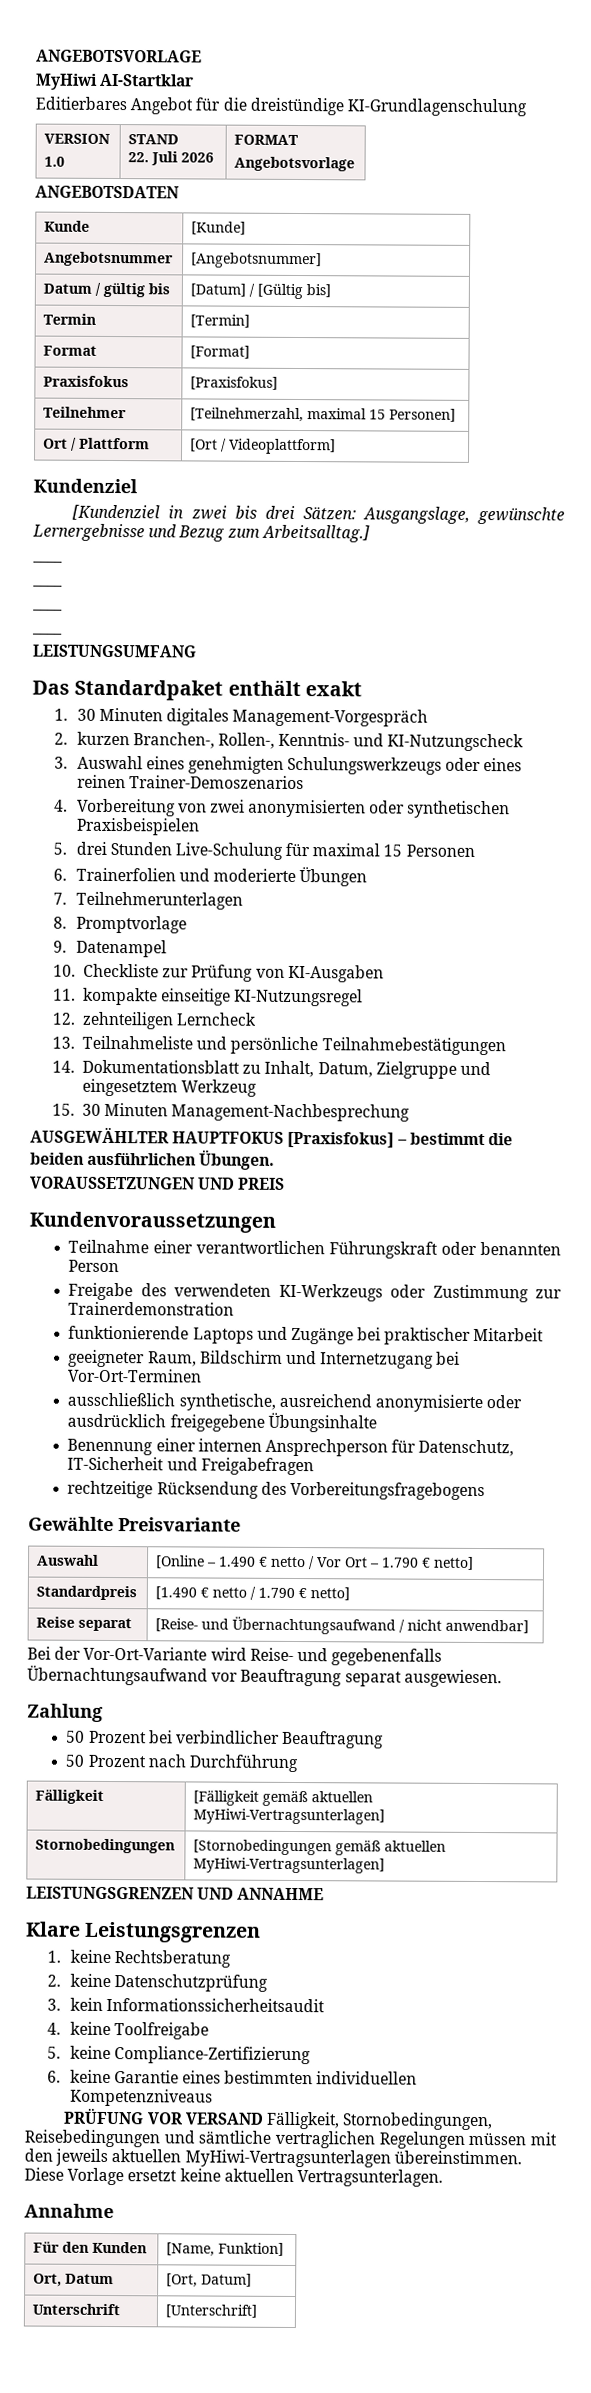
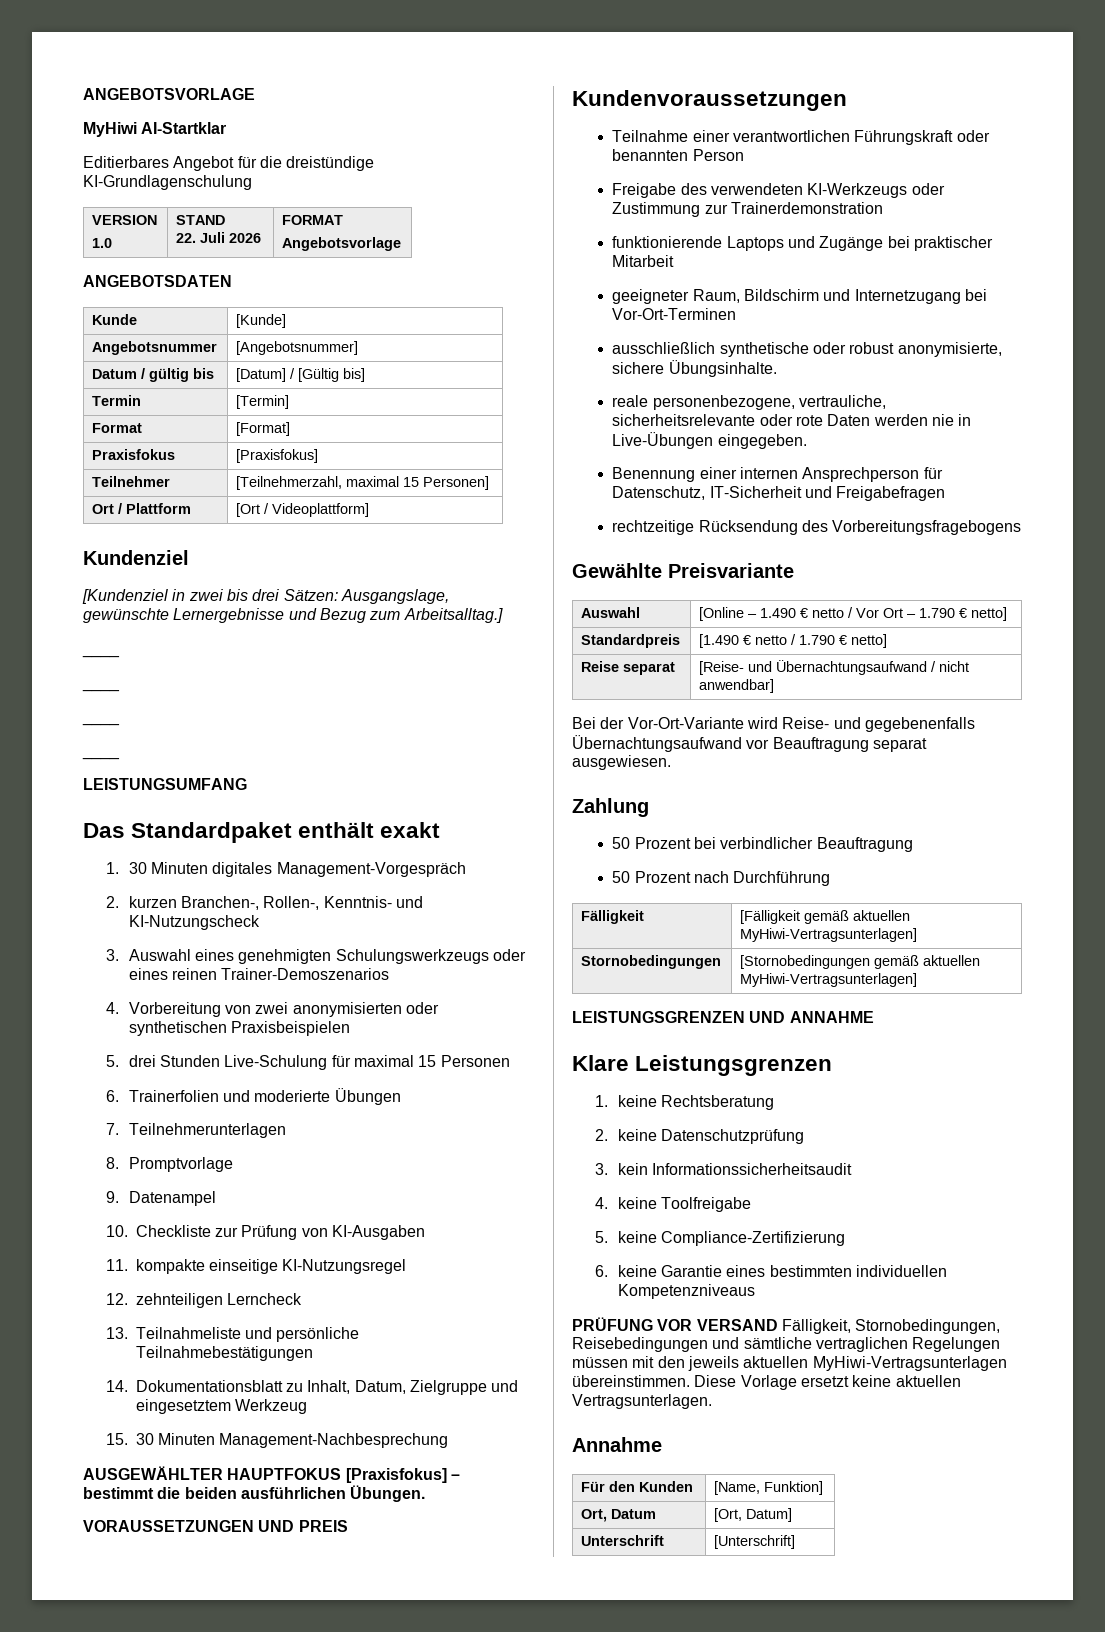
[178,1393,523,1413] [67,1412,377,1433] synthetische, ausreichend anonymisierte oder ausdrücklich freigegebene Übungsinhalte -> [719,342,1002,357] [612,360,777,377] [612,395,887,410] [612,414,972,426] [612,432,807,449] synthetische oder robust anonymisierte, sichere Übungsinhalte. // reale personenbezogene, vertrauliche, sicherheitsrelevante oder rote Daten werden nie in Live-Übungen eingegeben.

